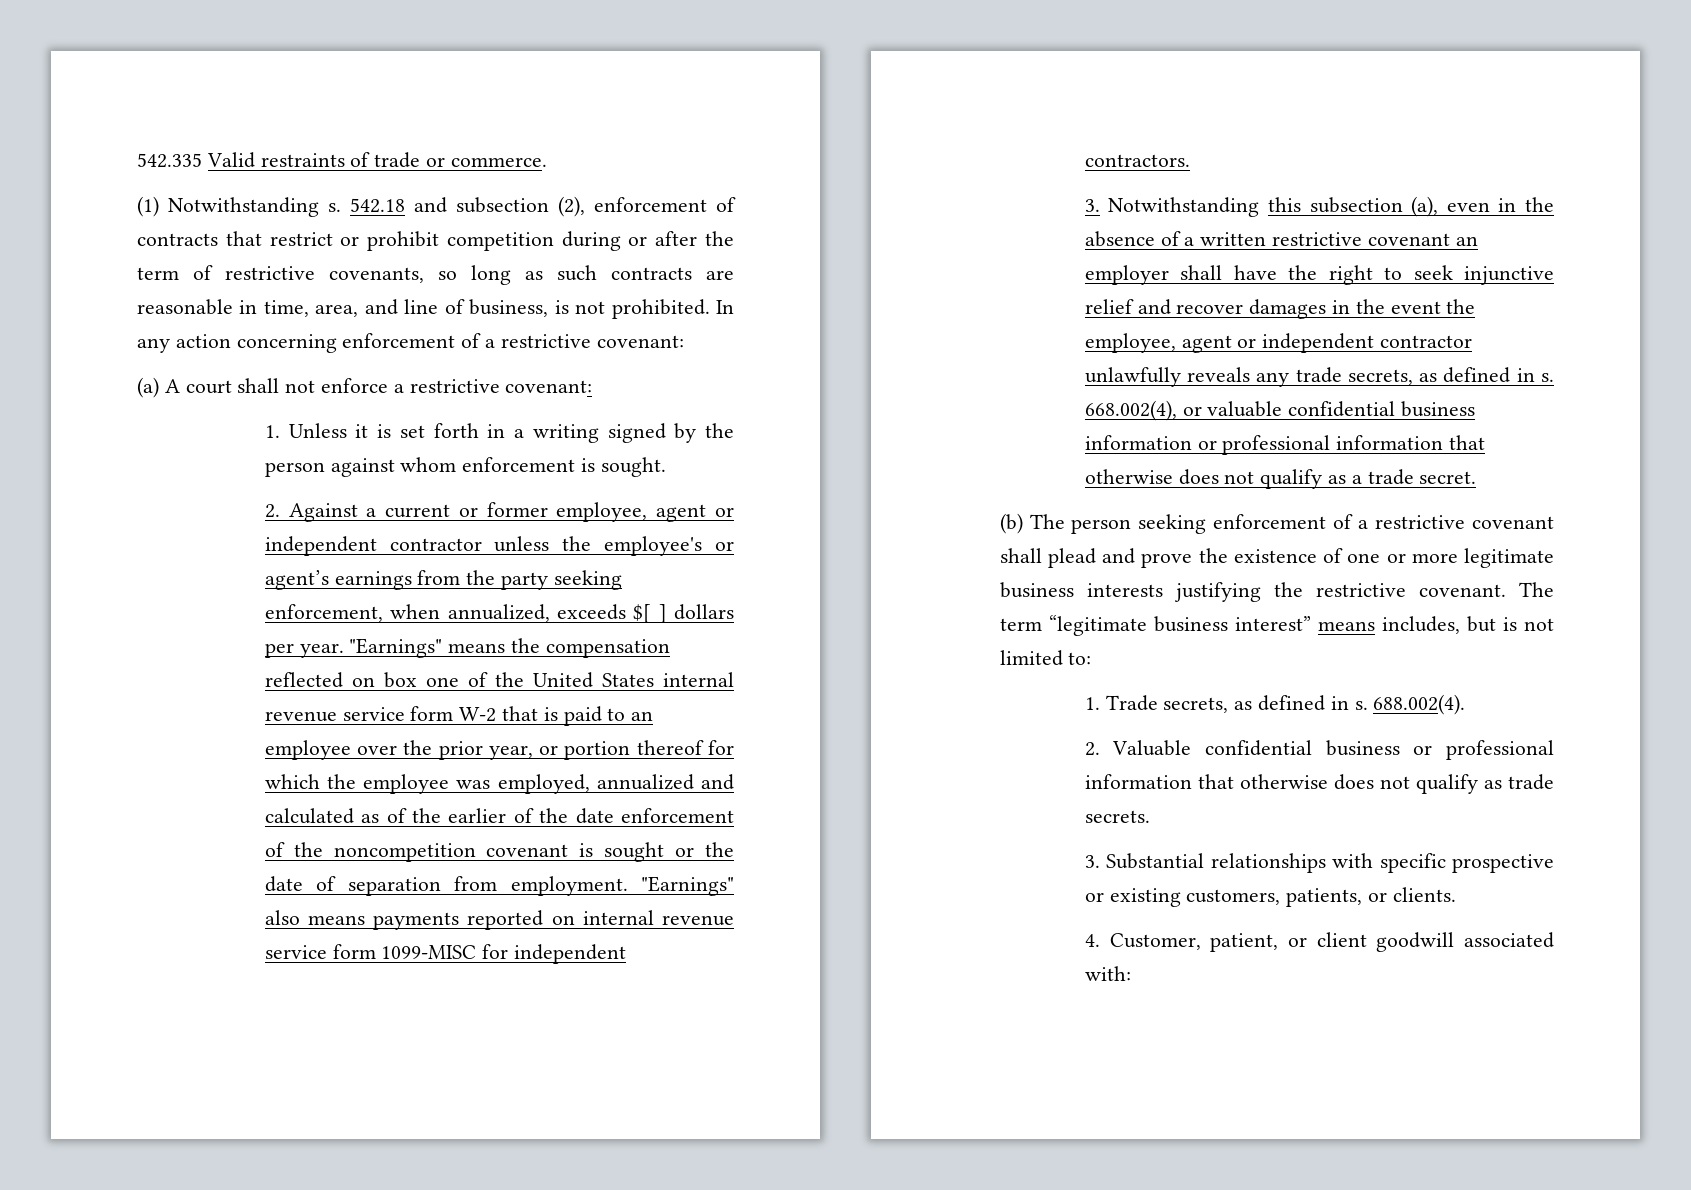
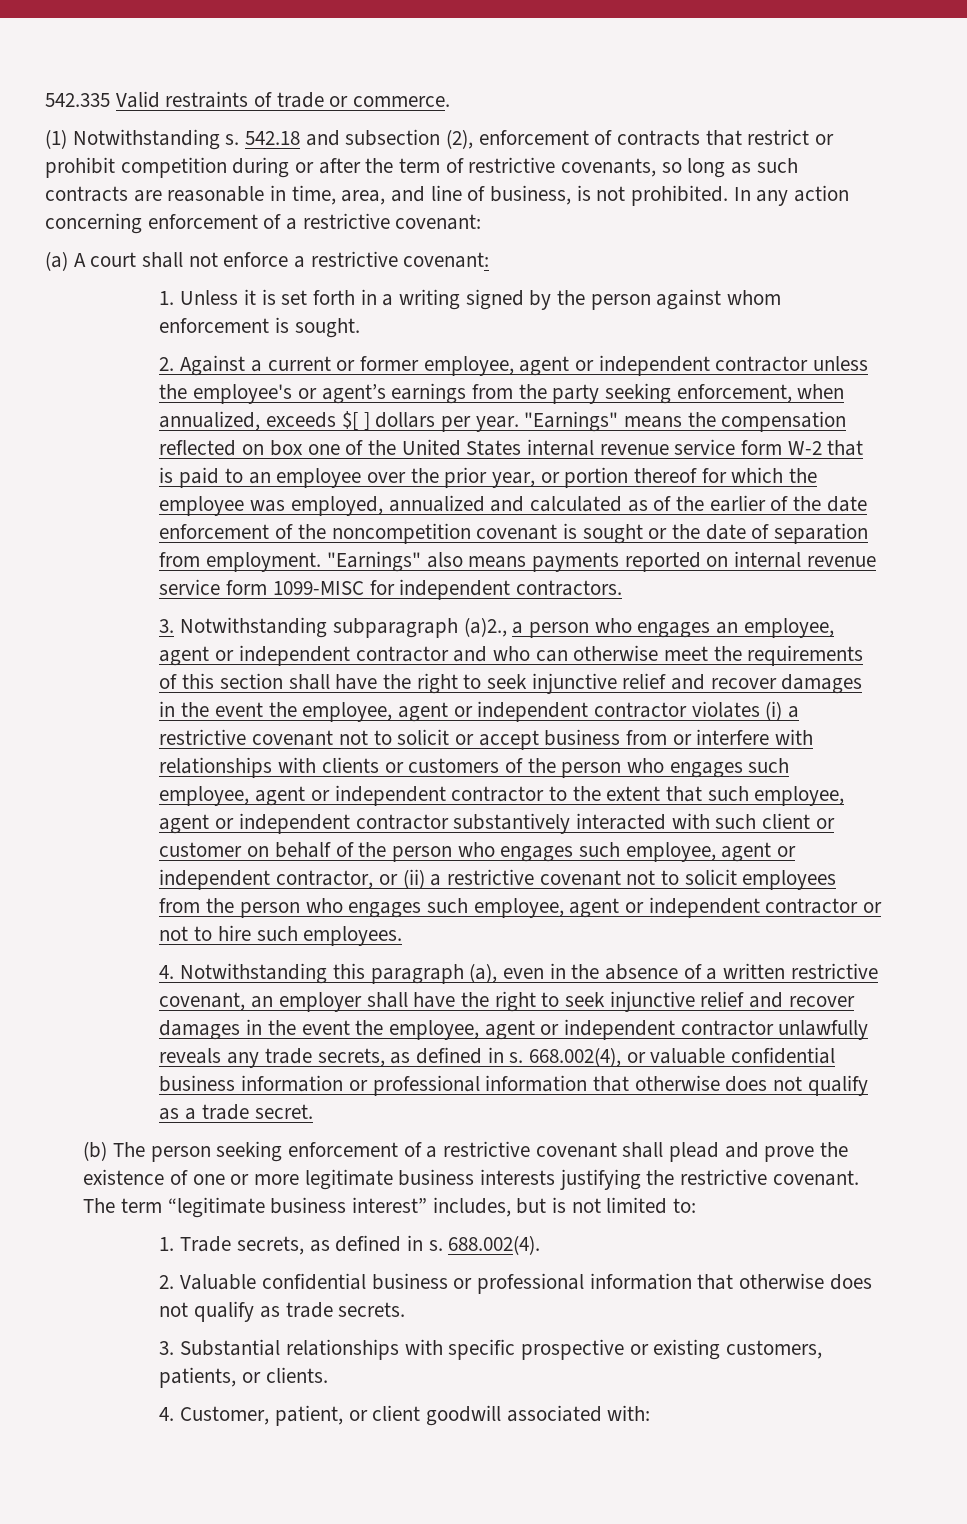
[1267,197,1403,213] this subsection -> [332,617,834,638] [159,645,864,666] [159,673,863,694] [159,701,799,722] [159,729,813,750] [159,757,790,778] [159,785,845,806] [159,813,835,834] [159,842,796,862] [159,869,837,890] [159,897,882,918] [159,925,403,946] [159,963,464,984] subparagraph (a)2., a person who engages an employee, agent or independent contractor and who can otherwise meet the requirements of this section shall have the right to seek injunctive relief and recover damages in the event the employee, agent or independent contractor violates (i) a restrictive covenant not to solicit or accept business from or interfere with relationships with clients or customers of the person who engages such employee, agent or independent contractor to the extent that such employee, agent or independent contractor substantively interacted with such client or customer on behalf of the person who engages such employee, agent or independent contractor, or (ii) a restrictive covenant not to solicit employees from the person who engages such employee, agent or independent contractor or not to hire such employees. // 4. Notwithstanding this paragraph
[1367,233,1450,246] covenant -> [159,992,246,1011] covenant,
[1317,621,1375,631] means -> (427, 1205) none

